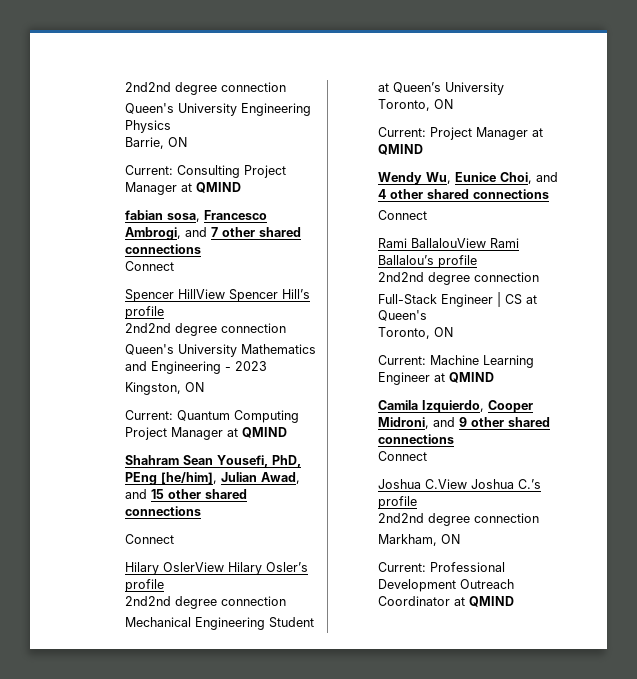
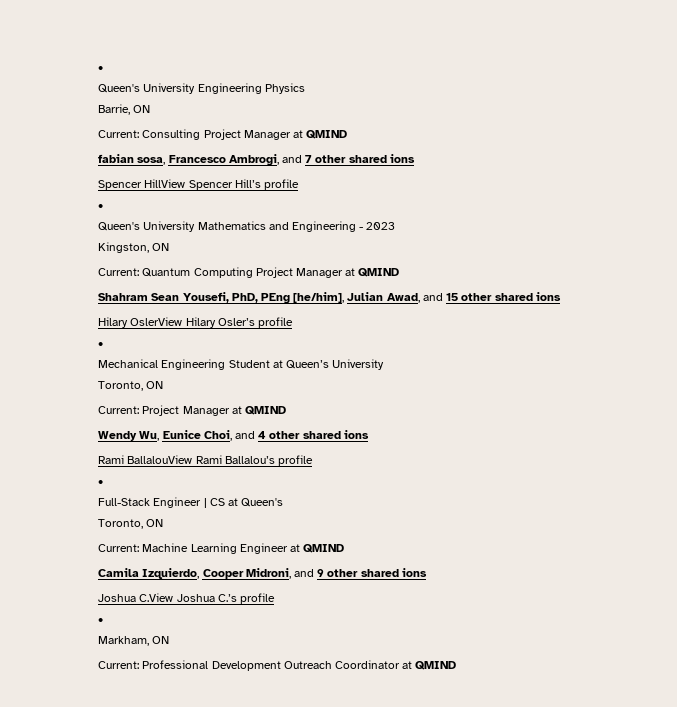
[124,82,286,95] 2nd2nd degree connection -> [98,66,104,71] •
[124,244,201,254] [124,261,174,271] connections // Connect -> [389,154,415,163] ions
[124,323,286,336] 2nd2nd degree connection -> [98,204,104,209] •
[124,506,201,516] [124,534,174,544] connections // Connect -> [535,292,561,301] ions
[124,596,286,609] 2nd2nd degree connection -> [98,342,104,347] •
[472,189,549,199] [377,210,427,220] connections // Connect -> [343,430,369,439] ions
[377,272,539,285] 2nd2nd degree connection -> [98,480,104,485] •
[377,434,454,444] [377,451,427,461] connections // Connect -> [401,568,427,577] ions
[377,513,539,526] 2nd2nd degree connection -> [98,618,104,623] •

